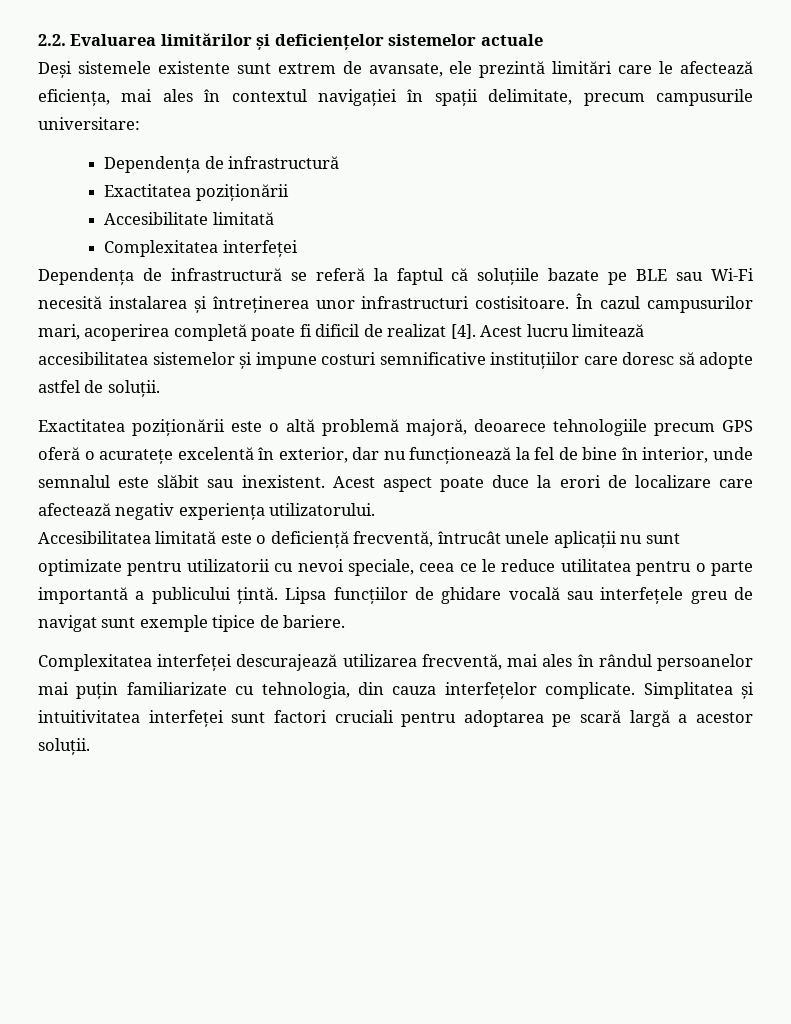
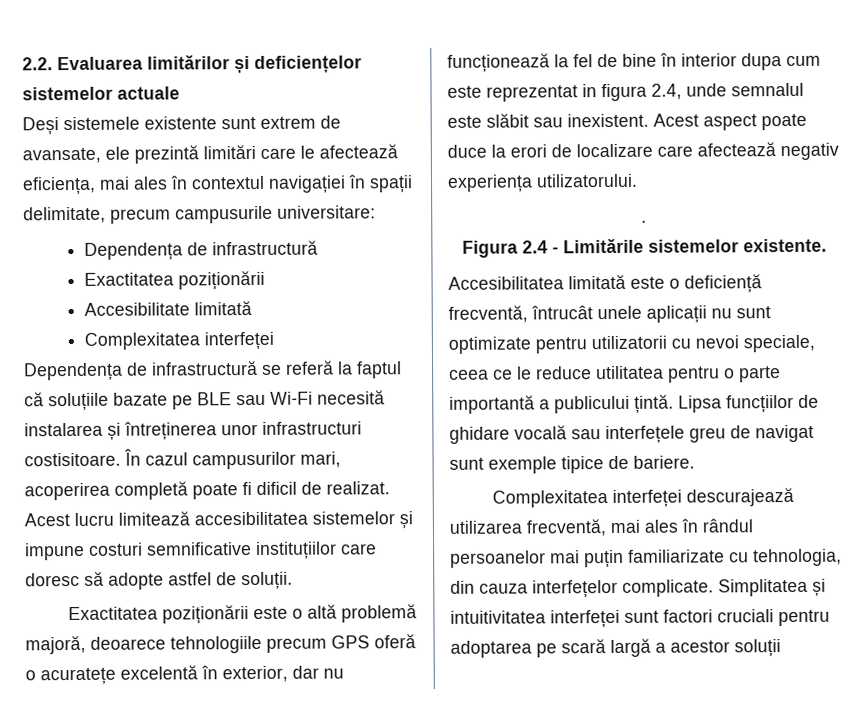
[387,324,476,339] realizat [4]. -> [326,481,390,495] realizat.
[642,447,709,463] interior, -> [681,53,821,71] [447,83,682,102] interior dupa cum este reprezentat in figura 2.4,
(376, 509) none -> [641,220,647,223] [461,238,827,258] // . // Figura 2.4 - Limitările sistemelor existente.
[38,738,90,755] soluții. -> [734,639,781,657] soluții

